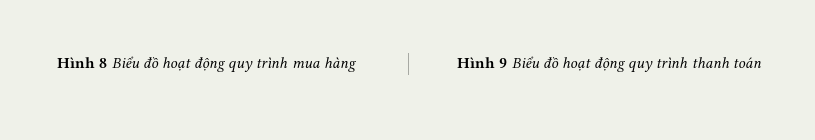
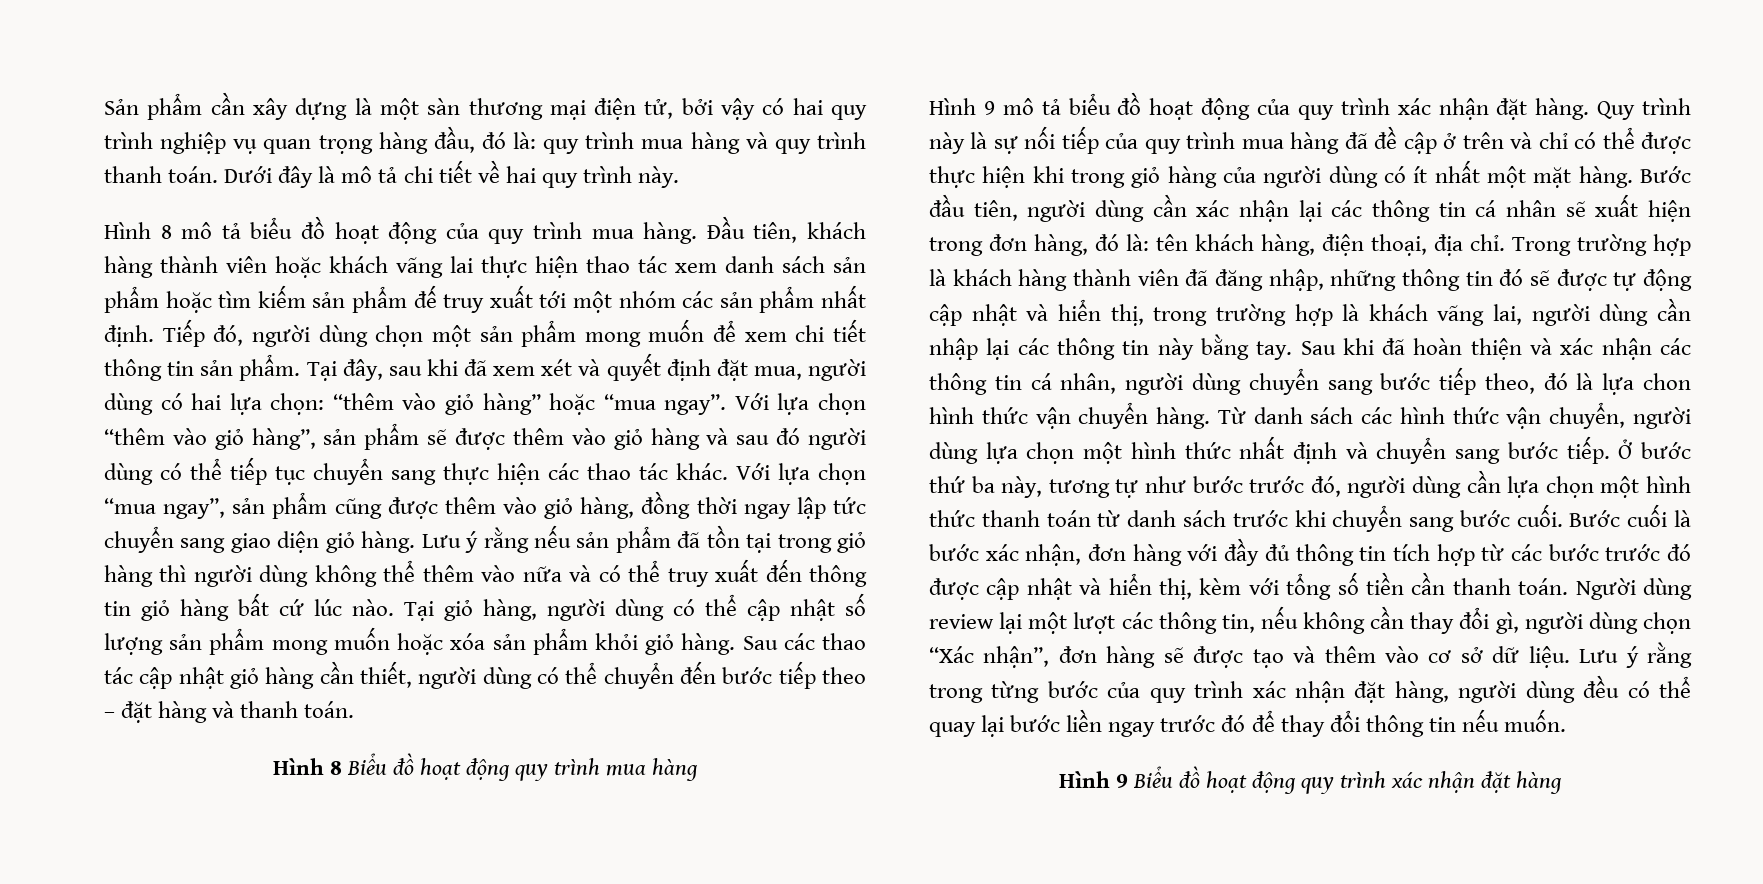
(57, 62) none -> [104,92,867,120] [104,126,866,154] [104,160,679,188] [104,216,867,244] [104,256,866,278] [104,285,867,313] [104,319,866,347] [104,353,866,381] [104,393,866,415] [104,423,867,450] [104,457,866,485] [104,491,866,519] [104,525,866,553] [104,559,867,587] [104,593,866,621] [104,627,866,655] [104,661,866,689] [104,701,355,723] Sản phẩm cần xây dựng là một sàn thương mại điện tử, bởi vậy có hai quy trình nghiệp vụ quan trọng hàng đầu, đó là: quy trình mua hàng và quy trình thanh toán. Dưới đây là mô tả chi tiết về hai quy trình này. // Hình 8 mô tả biểu đồ hoạt động của quy trình mua hàng. Đầu tiên, khách hàng thành viên hoặc khách vãng lai thực hiện thao tác xem danh sách sản phẩm hoặc tìm kiếm sản phẩm đế truy xuất tới một nhóm các sản phẩm nhất định. Tiếp đó, người dùng chọn một sản phẩm mong muốn để xem chi tiết thông tin sản phẩm. Tại đây, sau khi đã xem xét và quyết định đặt mua, người dùng có hai lựa chọn: “thêm vào giỏ hàng” hoặc “mua ngay”. Với lựa chọn “thêm vào giỏ hàng”, sản phẩm sẽ được thêm vào giỏ hàng và sau đó người dùng có thể tiếp tục chuyển sang thực hiện các thao tác khác. Với lựa chọn “mua ngay”, sản phẩm cũng được thêm vào giỏ hàng, đồng thời ngay lập tức chuyển sang giao diện giỏ hàng. Lưu ý rằng nếu sản phẩm đã tồn tại trong giỏ hàng thì người dùng không thể thêm vào nữa và có thể truy xuất đến thông tin giỏ hàng bất cứ lúc nào. Tại giỏ hàng, người dùng có thể cập nhật số lượng sản phẩm mong muốn hoặc xóa sản phẩm khỏi giỏ hàng. Sau các thao tác cập nhật giỏ hàng cần thiết, người dùng có thể chuyển đến bước tiếp theo – đặt hàng và thanh toán. //
(356, 64) none -> [929,92,1691,120] [929,126,1691,154] [929,160,1691,188] [929,194,1691,222] [929,234,1691,256] [929,269,1692,291] [929,298,1691,326] [929,334,1691,360] [929,367,1691,395] [929,402,1691,429] [929,436,1691,464] [929,470,1692,498] [929,504,1691,532] [929,538,1691,566] [929,572,1692,600] [929,606,1691,634] [929,642,1692,668] [929,675,1691,703] [929,709,1566,737] // Hình 9 mô tả biểu đồ hoạt động của quy trình xác nhận đặt hàng. Quy trình này là sự nối tiếp của quy trình mua hàng đã đề cập ở trên và chỉ có thể được thực hiện khi trong giỏ hàng của người dùng có ít nhất một mặt hàng. Bước đầu tiên, người dùng cần xác nhận lại các thông tin cá nhân sẽ xuất hiện trong đơn hàng, đó là: tên khách hàng, điện thoại, địa chỉ. Trong trường hợp là khách hàng thành viên đã đăng nhập, những thông tin đó sẽ được tự động cập nhật và hiển thị, trong trường hợp là khách vãng lai, người dùng cần nhập lại các thông tin này bằng tay. Sau khi đã hoàn thiện và xác nhận các thông tin cá nhân, người dùng chuyển sang bước tiếp theo, đó là lựa chon hình thức vận chuyển hàng. Từ danh sách các hình thức vận chuyển, người dùng lựa chọn một hình thức nhất định và chuyển sang bước tiếp. Ở bước thứ ba này, tương tự như bước trước đó, người dùng cần lựa chọn một hình thức thanh toán từ danh sách trước khi chuyển sang bước cuối. Bước cuối là bước xác nhận, đơn hàng với đầy đủ thông tin tích hợp từ các bước trước đó được cập nhật và hiển thị, kèm với tổng số tiền cần thanh toán. Người dùng review lại một lượt các thông tin, nếu không cần thay đổi gì, người dùng chọn “Xác nhận”, đơn hàng sẽ được tạo và thêm vào cơ sở dữ liệu. Lưu ý rằng trong từng bước của quy trình xác nhận đặt hàng, người dùng đều có thể quay lại bước liền ngay trước đó để thay đổi thông tin nếu muốn.
[691,57,762,68] thanh toán -> [1391,771,1563,794] xác nhận đặt hàng

